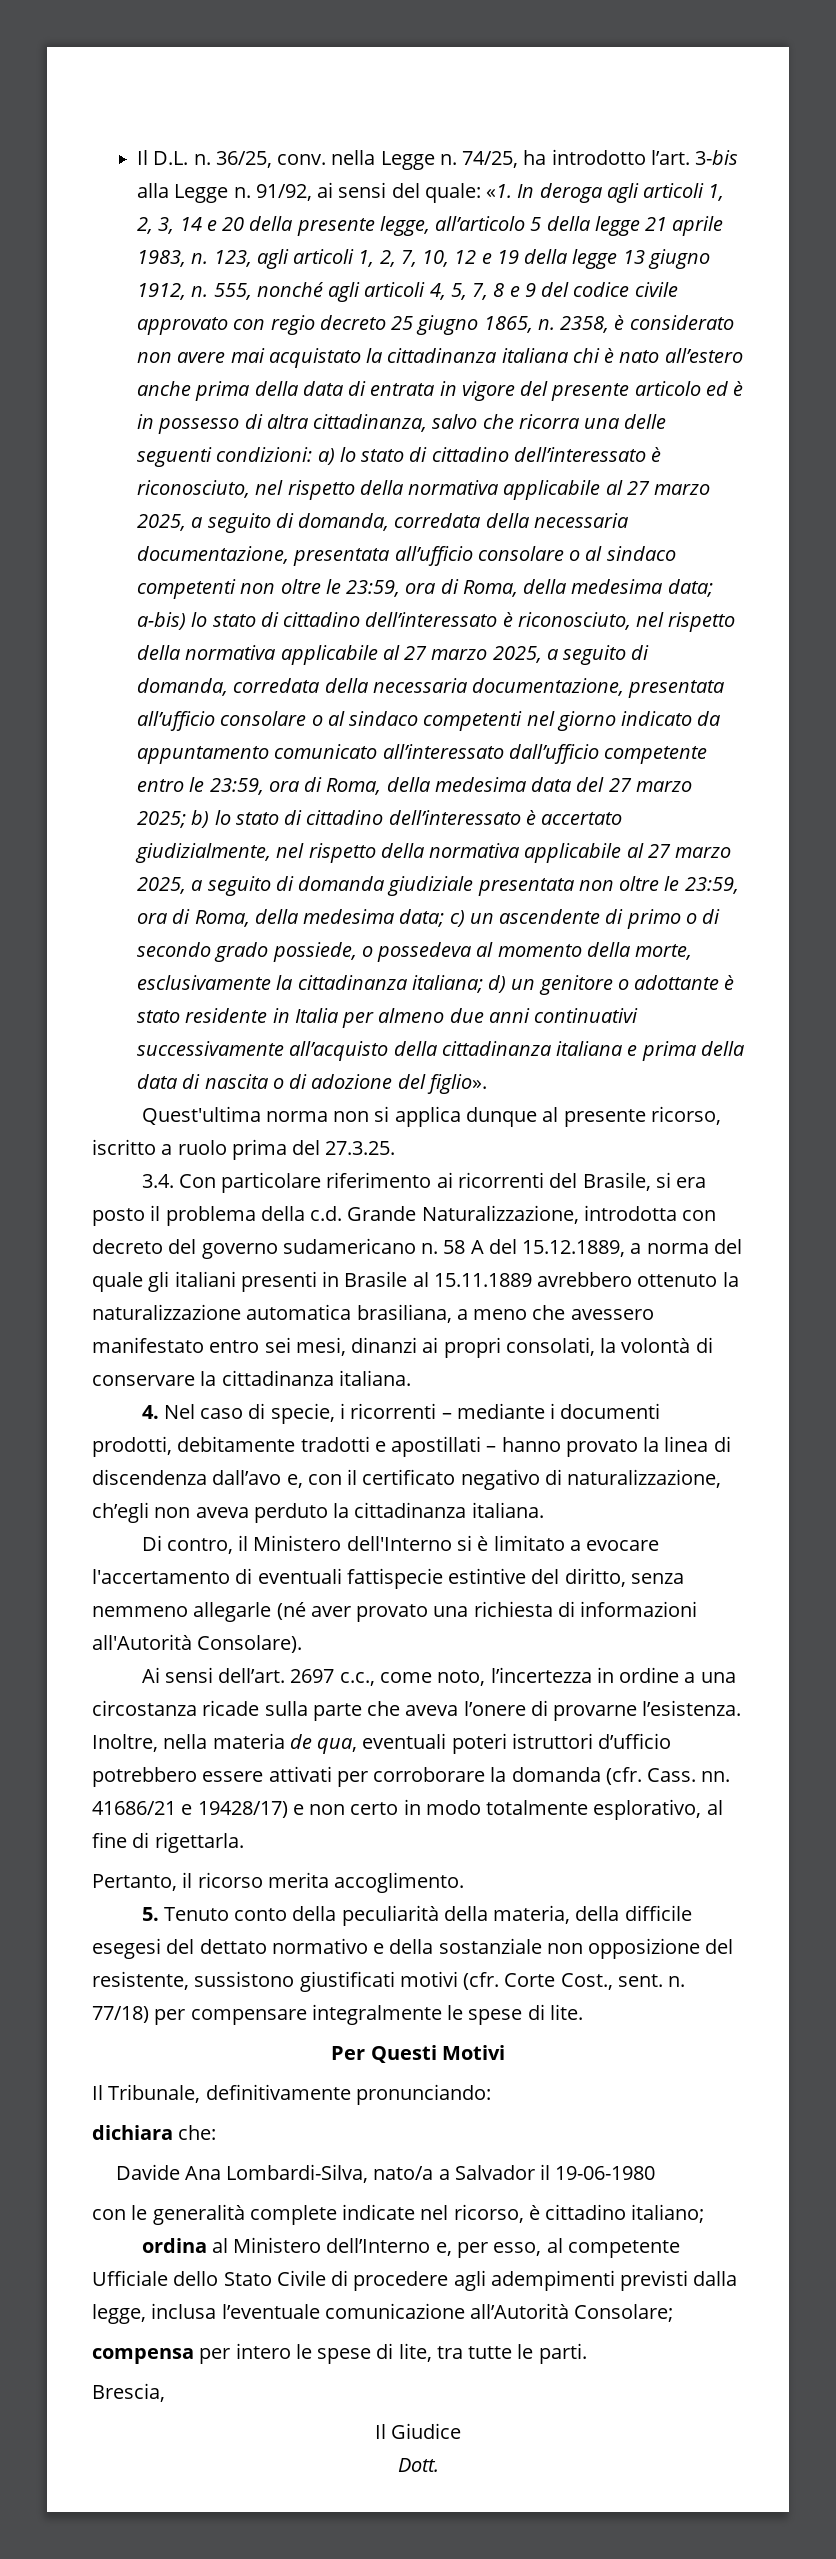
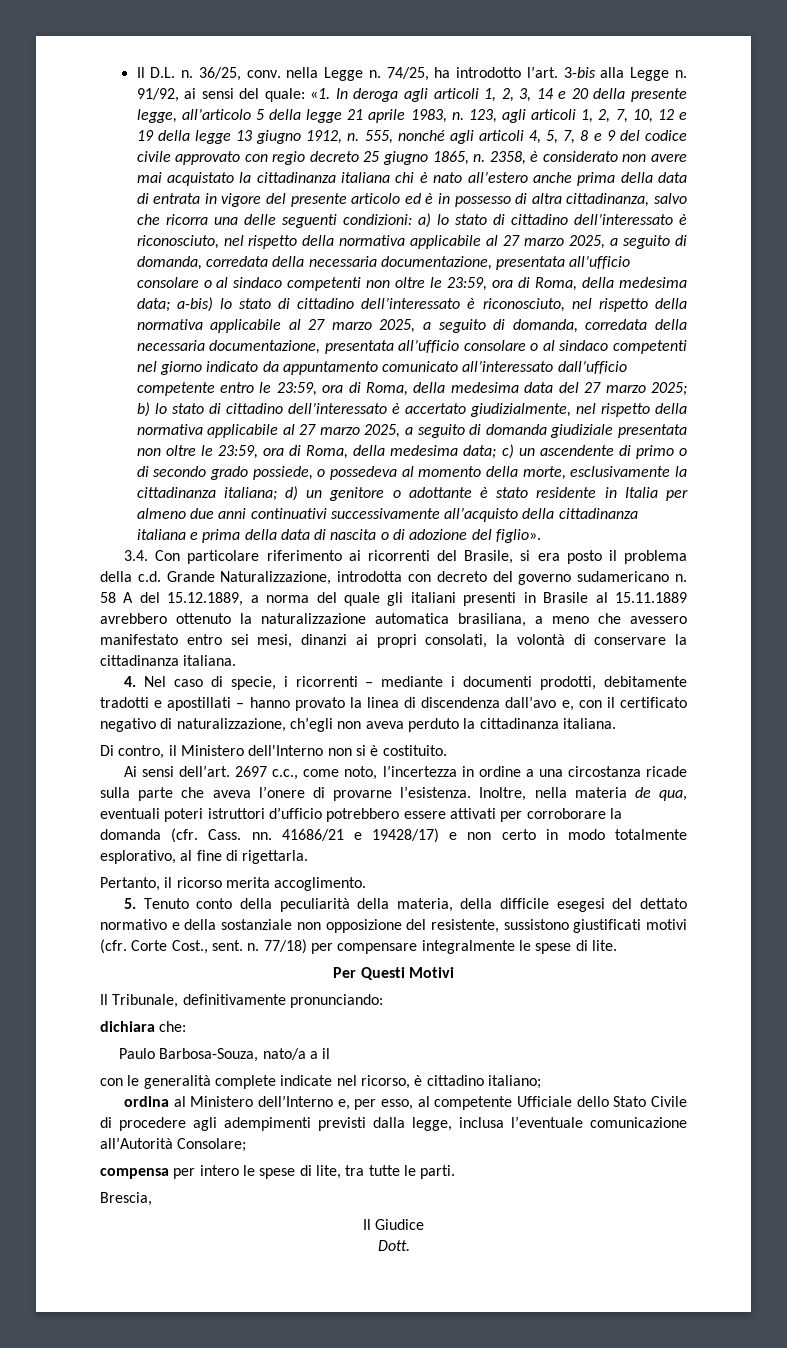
[141,1106,721,1127] [92,1139,396,1160] // Quest'ultima norma non si applica dunque al presente ricorso, iscritto a ruolo prima del 27.3.25. -> (542, 536) none
(452, 1543) none -> [327,748,352,756] non
[493,1535,660,1551] [92,1568,684,1589] [92,1601,698,1622] [92,1634,303,1653] limitato a evocare l'accertamento di eventuali fattispecie estintive del diritto, senza nemmeno allegarle (né aver provato una richiesta di informazioni all'Autorità Consolare). -> [382,745,447,756] costituito.
[115,2164,369,2183] Davide Ana Lombardi-Silva, -> [118,1048,259,1062] Paulo Barbosa-Souza,
[454,2164,656,2180] Salvador il 19-06-1980 -> [322,1048,331,1059] il

